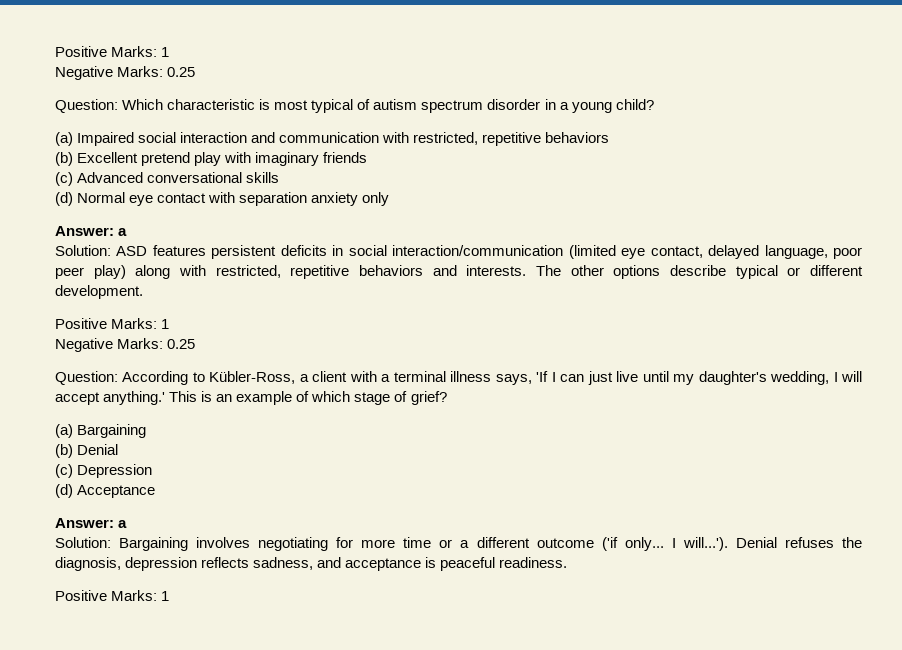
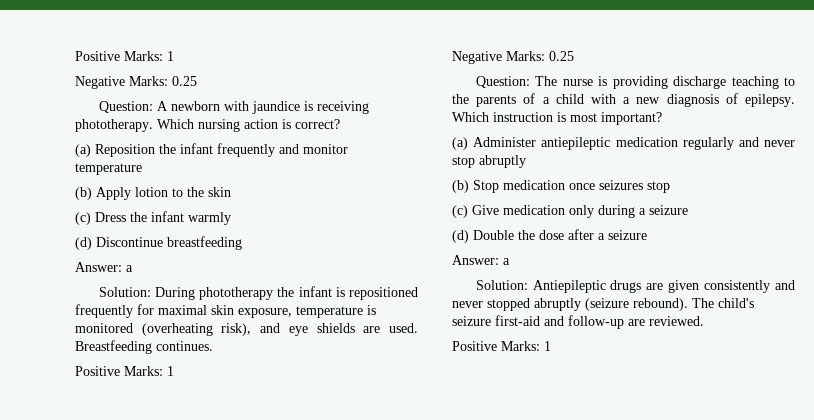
[55,46,170,57] [55,66,196,80] [55,99,654,113] [55,132,610,146] [55,152,368,166] [55,172,280,186] [55,192,390,206] [55,226,128,236] [55,245,862,259] [55,265,863,279] [55,285,143,299] [55,318,170,329] [55,338,196,352] [55,371,863,385] [55,391,447,405] [55,424,147,438] [55,444,119,458] [55,464,153,478] [55,484,156,498] [55,518,128,528] [55,537,862,551] [55,557,568,571] Positive Marks: 1 // Negative Marks: 0.25 // Question: Which characteristic is most typical of autism spectrum disorder in a young child? // (a) Impaired social interaction and communication with restricted, repetitive behaviors // (b) Excellent pretend play with imaginary friends // (c) Advanced conversational skills // (d) Normal eye contact with separation anxiety only // Answer: a // Solution: ASD features persistent deficits in social interaction/communication (limited eye contact, delayed language, poor peer play) along with restricted, repetitive behaviors and interests. The other options describe typical or different development. // Positive Marks: 1 // Negative Marks: 0.25 // Question: According to Kübler-Ross, a client with a terminal illness says, 'If I can just live until my daughter's wedding, I will accept anything.' This is an example of which stage of grief? // (a) Bargaining // (b) Denial // (c) Depression // (d) Acceptance // Answer: a // Solution: Bargaining involves negotiating for more time or a different outcome ('if only... I will...'). Denial refuses the diagnosis, depression reflects sadness, and acceptance is peaceful readiness. -> [75,51,174,61] [75,76,197,89] [98,101,369,114] [75,119,340,132] [75,143,348,157] [75,163,142,175] [75,187,231,200] [75,211,231,225] [75,236,242,250] [75,262,133,272] [98,286,418,300] [75,304,376,318] [75,323,419,336] [75,340,213,354] [75,366,174,376] [452,51,574,64] [475,76,795,89] [452,93,795,107] [452,112,662,125] [452,137,795,150] [452,155,526,168] [452,180,670,193] [452,205,688,218] [452,229,647,243] [452,255,510,265] [475,280,795,293] [452,298,754,311] [452,315,704,329] Positive Marks: 1 // Negative Marks: 0.25 // Question: A newborn with jaundice is receiving phototherapy. Which nursing action is correct? // (a) Reposition the infant frequently and monitor temperature // (b) Apply lotion to the skin // (c) Dress the infant warmly // (d) Discontinue breastfeeding // Answer: a // Solution: During phototherapy the infant is repositioned frequently for maximal skin exposure, temperature is monitored (overheating risk), and eye shields are used. Breastfeeding continues. // Positive Marks: 1 // Negative Marks: 0.25 // Question: The nurse is providing discharge teaching to the parents of a child with a new diagnosis of epilepsy. Which instruction is most important? // (a) Administer antiepileptic medication regularly and never stop abruptly // (b) Stop medication once seizures stop // (c) Give medication only during a seizure // (d) Double the dose after a seizure // Answer: a // Solution: Antiepileptic drugs are given consistently and never stopped abruptly (seizure rebound). The child's seizure first-aid and follow-up are reviewed.

